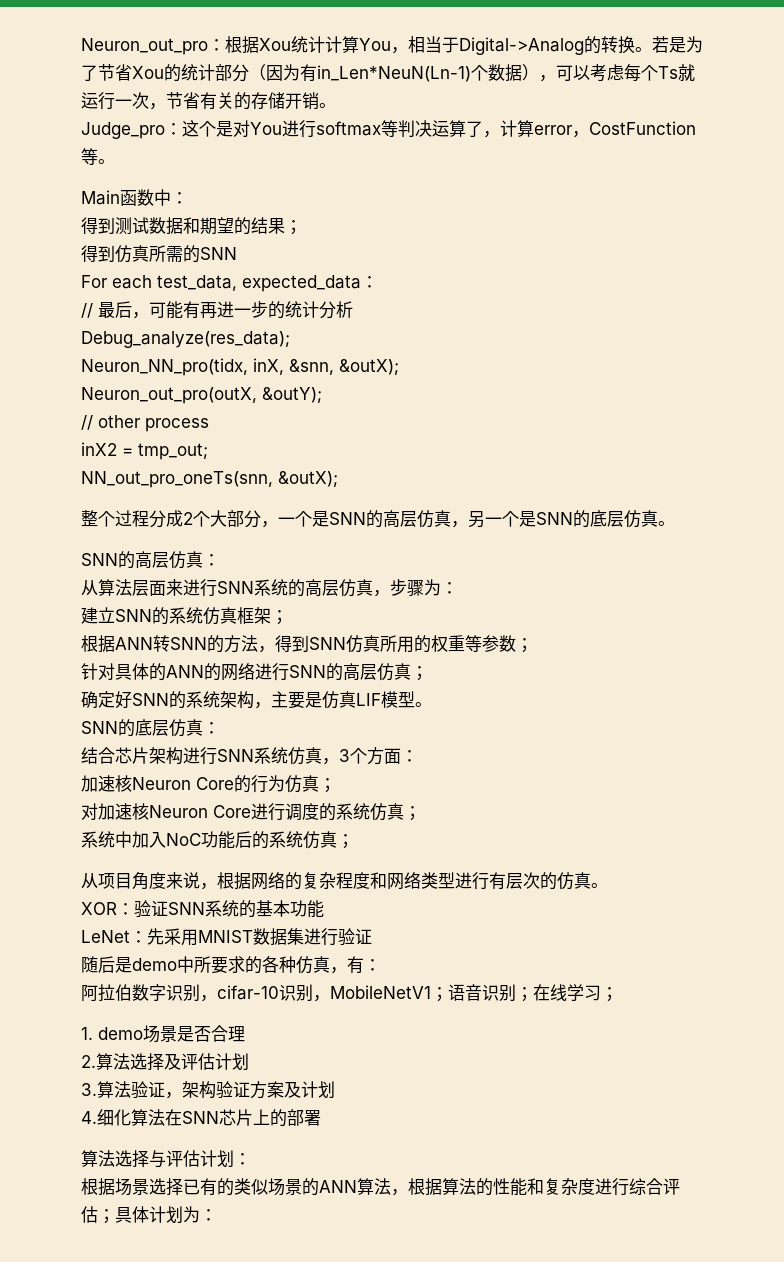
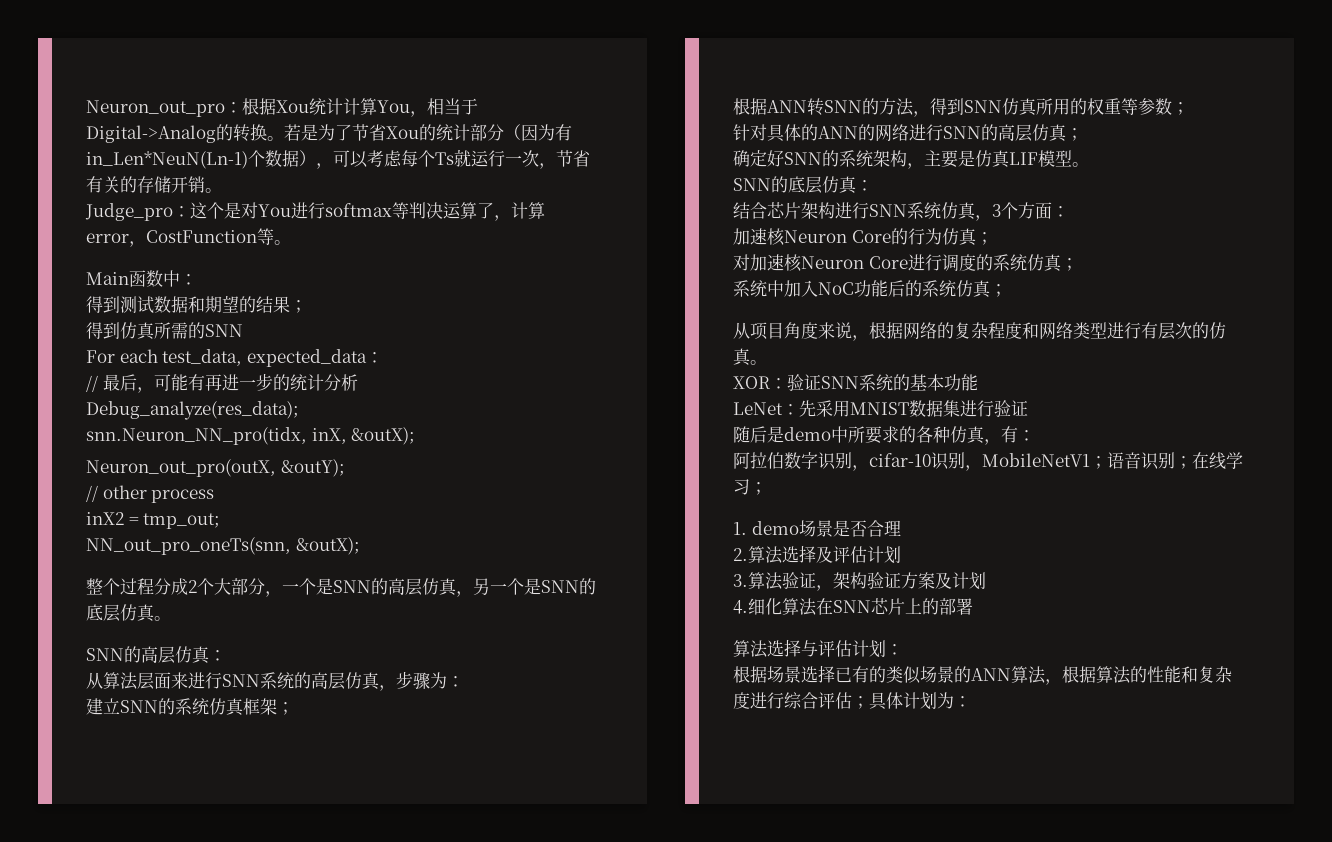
[81,358,334,376] Neuron_NN_pro(tidx, inX, &snn, -> [86,427,347,445] snn.Neuron_NN_pro(tidx, inX,

